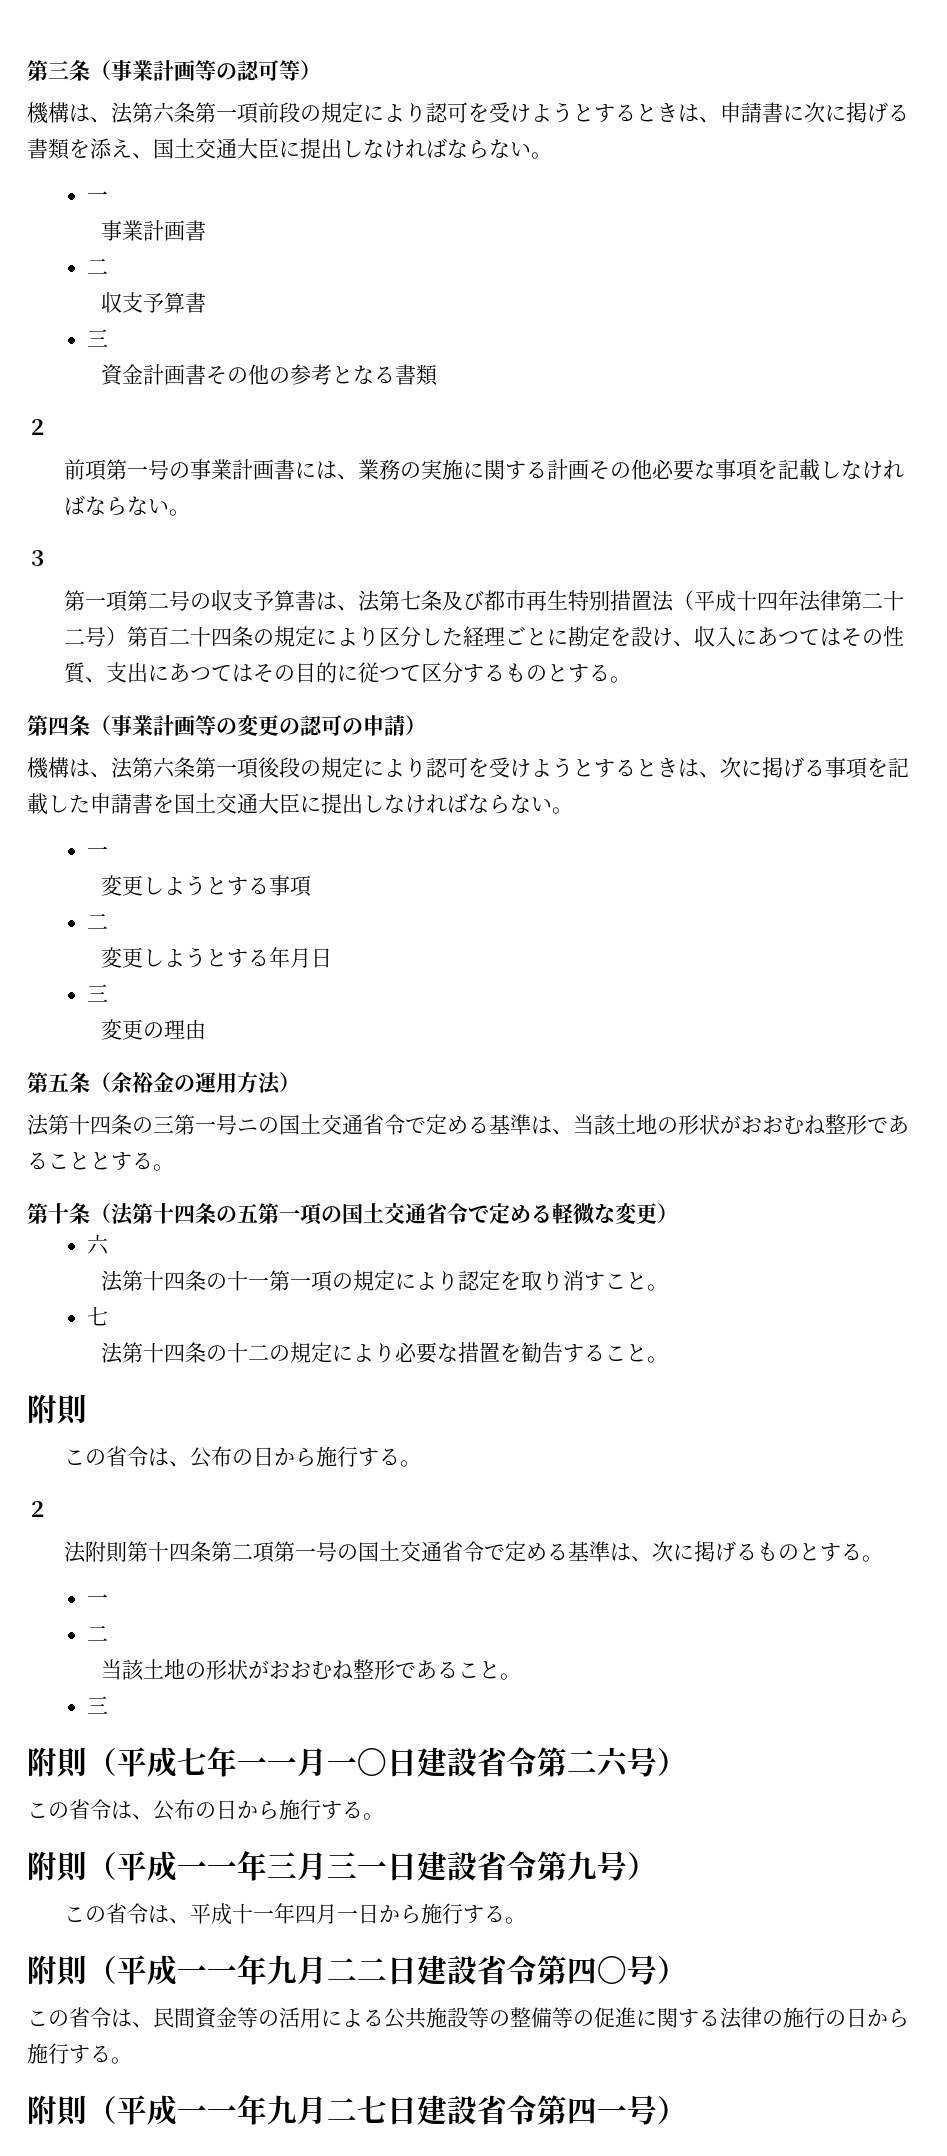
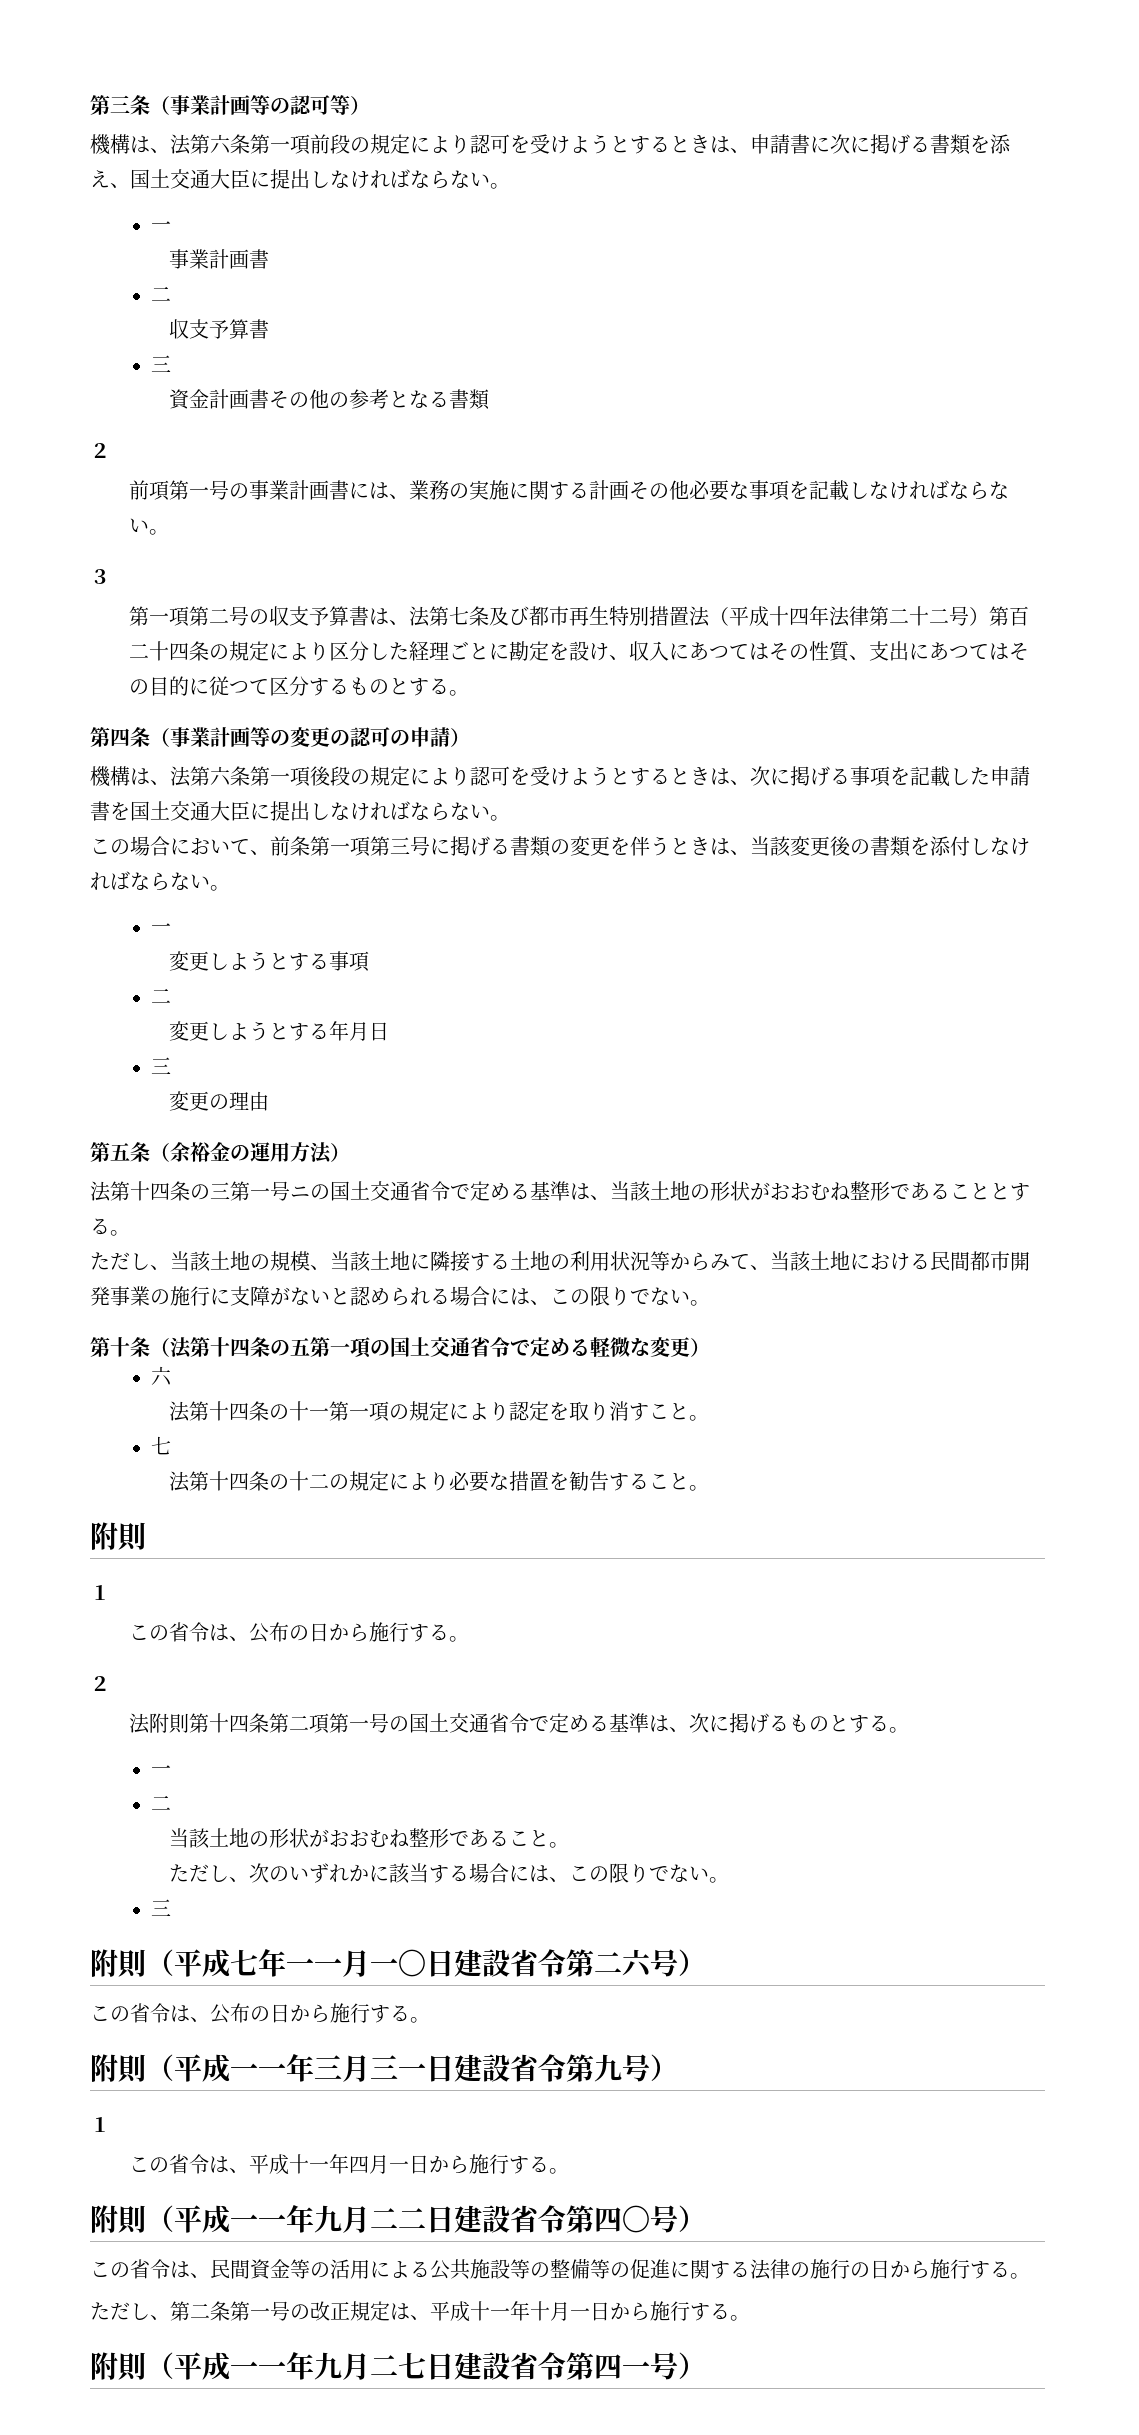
(573, 810) none -> [90,836,1030,857] [90,871,230,891] // この場合において、前条第一項第三号に掲げる書類の変更を伴うときは、当該変更後の書類を添付しなければならない。
(174, 1167) none -> [90,1251,1030,1272] [90,1286,710,1306] // ただし、当該土地の規模、当該土地に隣接する土地の利用状況等からみて、当該土地における民間都市開発事業の施行に支障がないと認められる場合には、この限りでない。
(87, 1409) none -> [90,1585,110,1600] // １
(521, 1676) none -> [168,1863,729,1884] // ただし、次のいずれかに該当する場合には、この限りでない。
(657, 1866) none -> [90,2117,110,2132] // １
(132, 2060) none -> [90,2301,750,2322] // ただし、第二条第一号の改正規定は、平成十一年十月一日から施行する。

